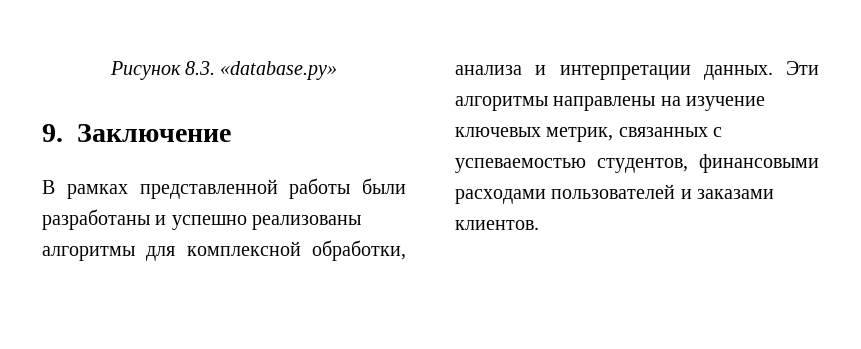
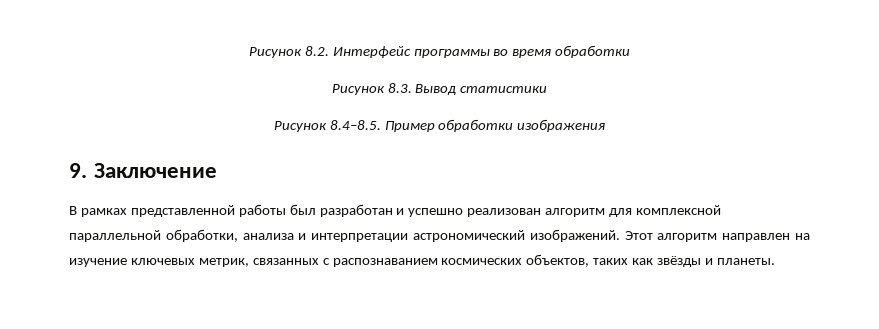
[109,61,338,80] Рисунок 8.3. «database.py» -> [248,45,631,58] [331,83,548,95] [273,119,606,132] Рисунок 8.2. Интерфейс программы во время обработки // Рисунок 8.3. Вывод статистики // Рисунок 8.4–8.5. Пример обработки изображения
[362,178,406,194] [42,209,362,230] [42,246,135,261] были разработаны и успешно реализованы алгоритмы -> [289,204,606,217] был разработан и успешно реализован алгоритм
(301, 248) none -> [69,230,161,242] параллельной
[703,61,819,80] [455,96,656,111] данных. Эти алгоритмы направлены -> [413,229,791,242] астрономический изображений. Этот алгоритм направлен
[455,154,819,173] [455,184,775,204] [455,220,539,230] успеваемостью студентов, финансовыми расходами пользователей и заказами клиентов. -> [332,254,775,267] распознаванием космических объектов, таких как звёзды и планеты.

